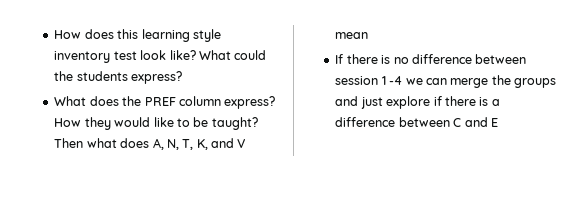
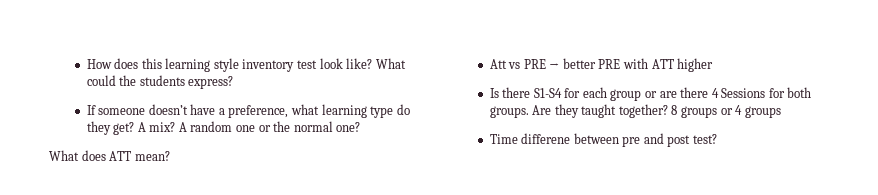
[54,96,276,109] [54,117,258,130] [54,138,247,150] [335,32,369,39] [335,54,527,64] [335,75,557,88] [335,96,500,109] [335,117,498,127] What does the PREF column express? How they would like to be taught? Then what does A, N, T, K, and V mean // If there is no difference between session 1 -4 we can merge the groups and just explore if there is a difference between C and E -> [86,104,410,118] [86,121,361,135] [49,150,170,161] [489,58,714,72] [489,87,812,101] [489,104,781,118] [489,133,717,147] If someone doesn’t have a preference, what learning type do they get? A mix? A random one or the normal one? // What does ATT mean? // Att vs PRE → better PRE with ATT higher // Is there S1-S4 for each group or are there 4 Sessions for both groups. Are they taught together? 8 groups or 4 groups // Time differene between pre and post test?

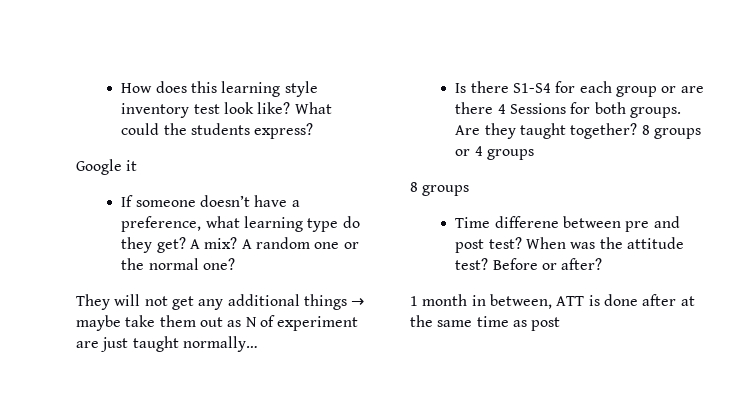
(234, 82) none -> [76,159,138,175] // Google it
[49,150,170,161] [489,58,714,72] What does ATT mean? // Att vs PRE → better PRE with ATT higher -> [76,294,365,310] [76,315,359,331] [76,336,258,352] They will not get any additional things → maybe take them out as N of experiment are just taught normally…
(781, 112) none -> [410,182,470,196] // 8 groups
(717, 139) none -> [526,237,685,249] [455,258,603,270] [410,294,695,309] [410,315,561,331] When was the attitude test? Before or after? // 1 month in between, ATT is done after at the same time as post

